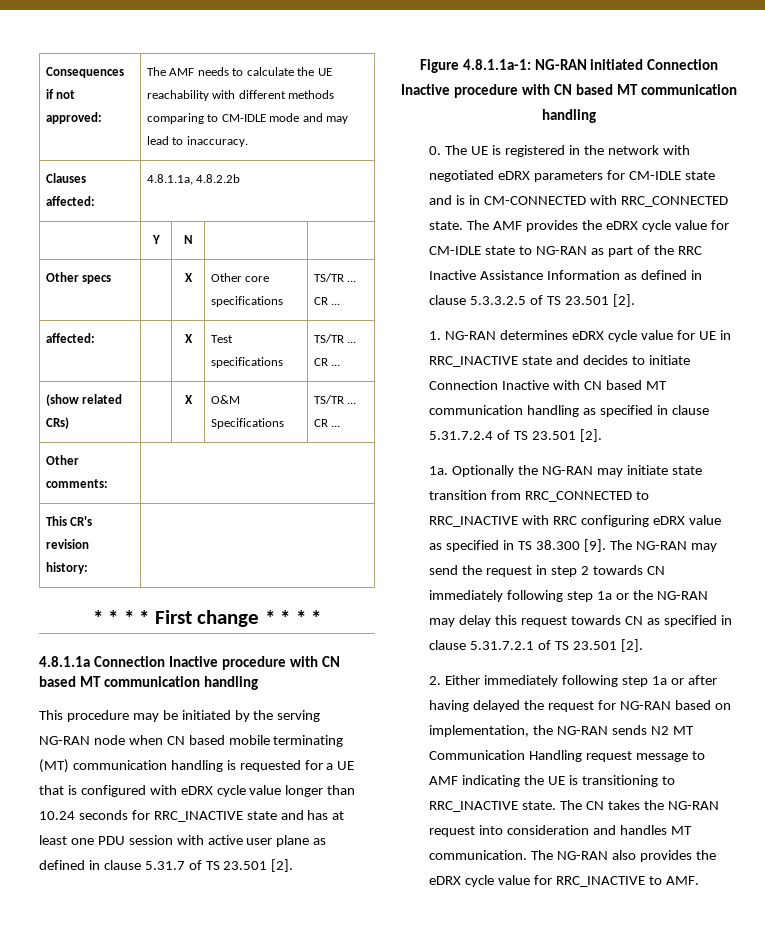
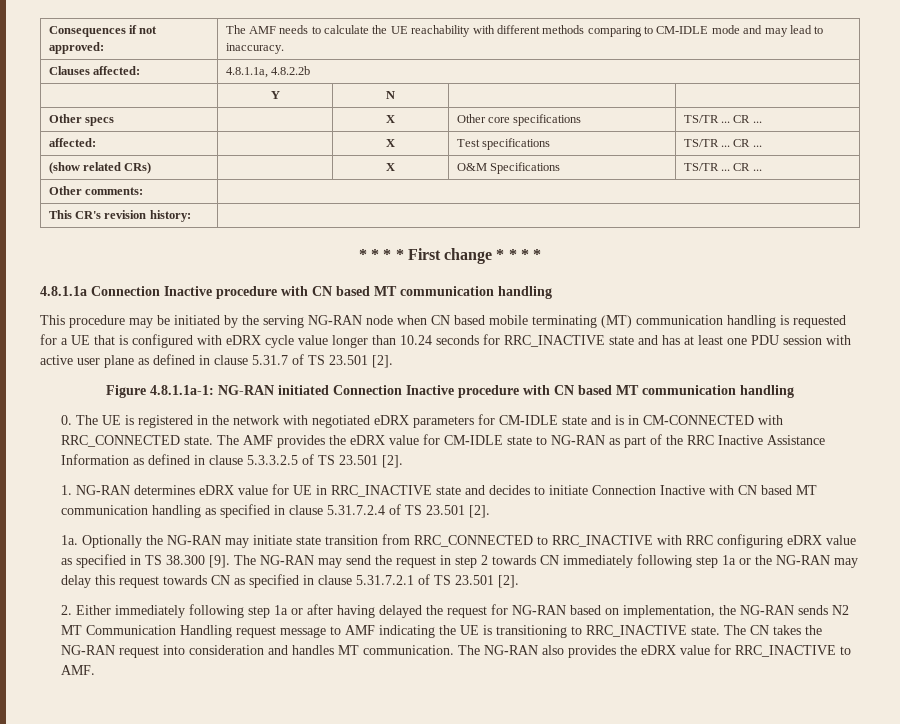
[641,220,671,232] cycle -> (386, 440) none
[607,330,637,342] cycle -> (235, 490) none
[465,875,495,887] cycle -> (677, 650) none

